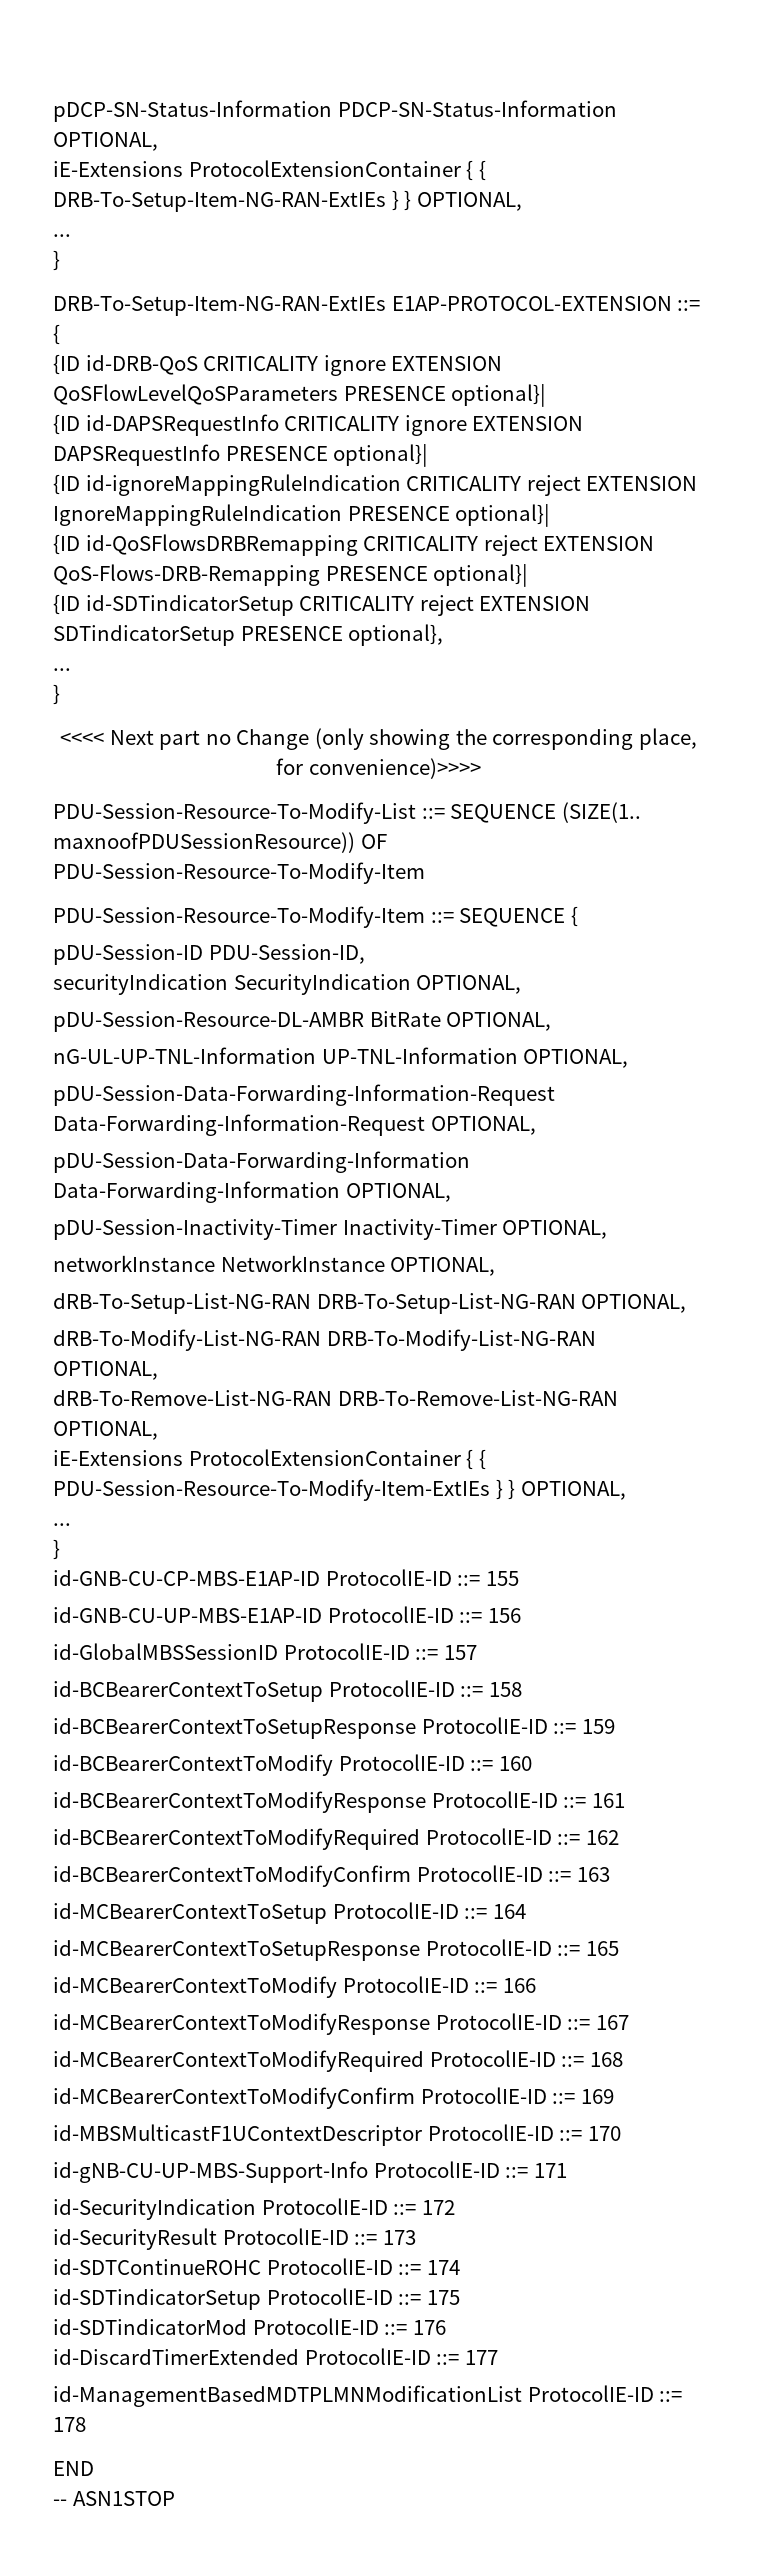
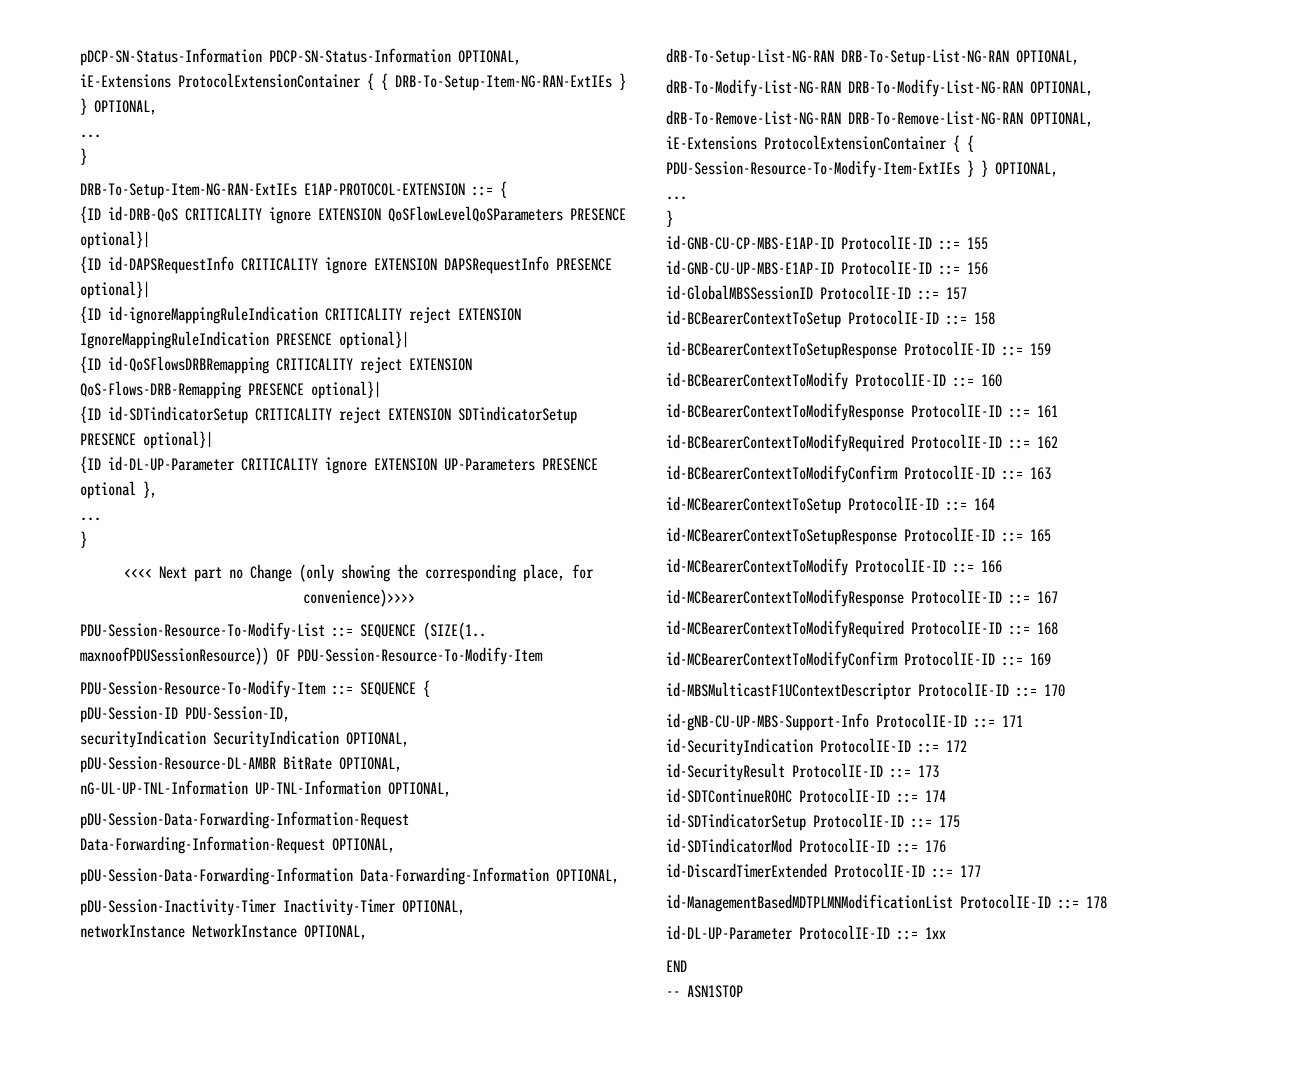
[348,624,444,646] optional}, -> [143,431,213,449] [80,456,598,474] [80,481,157,499] optional}| // {ID id-DL-UP-Parameter CRITICALITY ignore EXTENSION UP-Parameters PRESENCE optional },
(86, 2424) none -> [666,925,946,940] // id-DL-UP-Parameter ProtocolIE-ID ::= 1xx

